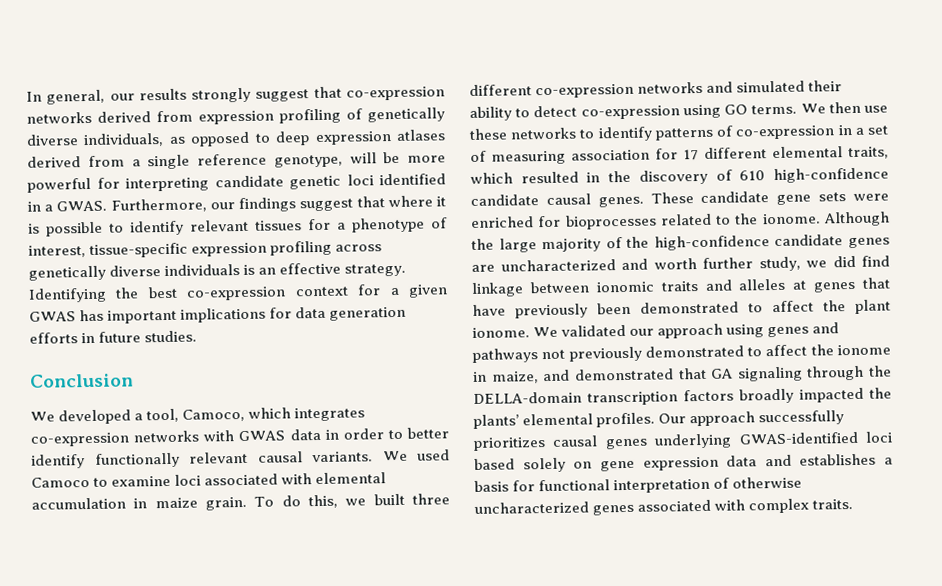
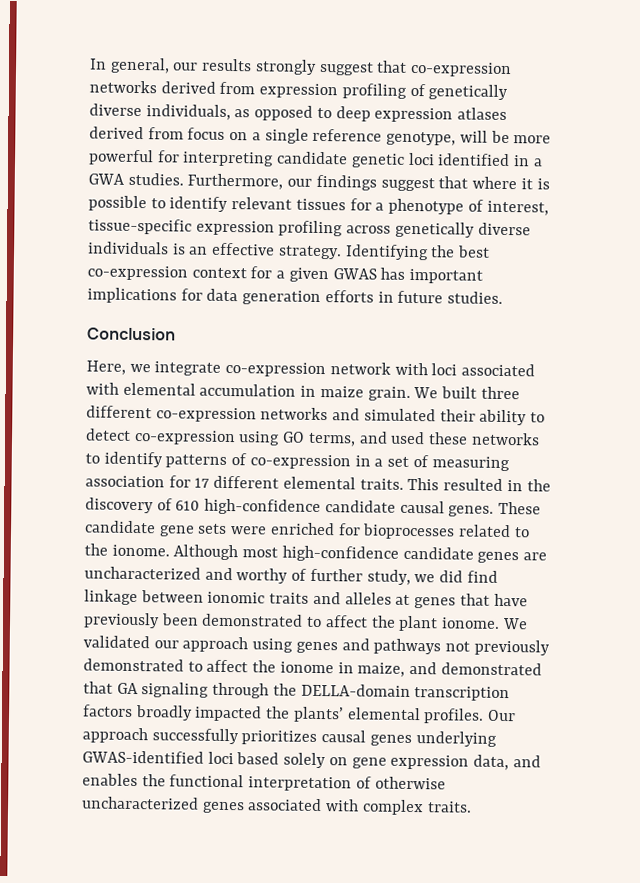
(125, 161) none -> [187,127,249,141] focus on
[56,200,108,212] GWAS. -> [88,172,184,186] GWA studies.
[30,407,366,425] [30,427,449,447] [31,449,450,469] [31,475,172,488] We developed a tool, Camoco, which integrates co-expression networks with GWAS data in order to better identify functionally relevant causal variants. We used Camoco to examine -> [86,360,428,378] Here, we integrate co-expression network with
[254,494,367,509] To do this, we -> [413,387,439,399] We
[751,101,888,115] terms. We then use -> [307,431,426,447] terms, and used
[848,146,889,160] [470,172,513,184] traits, which -> [359,477,440,491] traits. This
[471,236,650,253] the large majority of the -> [242,547,279,558] most
[653,258,697,270] worth -> [236,568,308,584] worthy of
[726,453,893,467] [474,480,536,492] data and establishes a basis for -> [473,754,541,771] [82,773,166,787] data, and enables the

